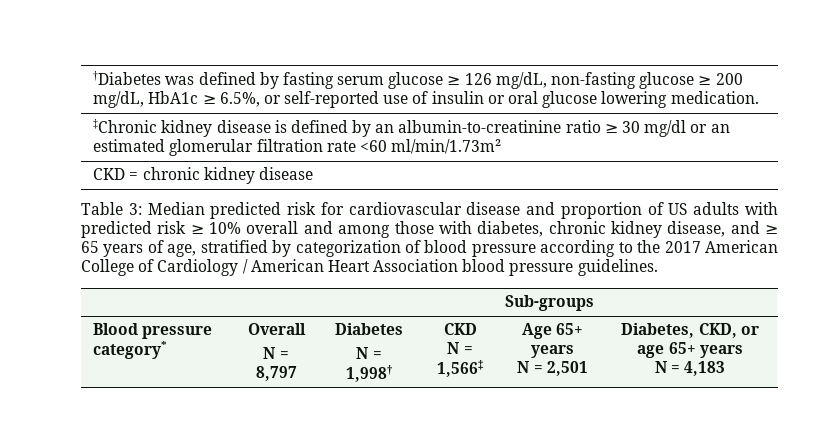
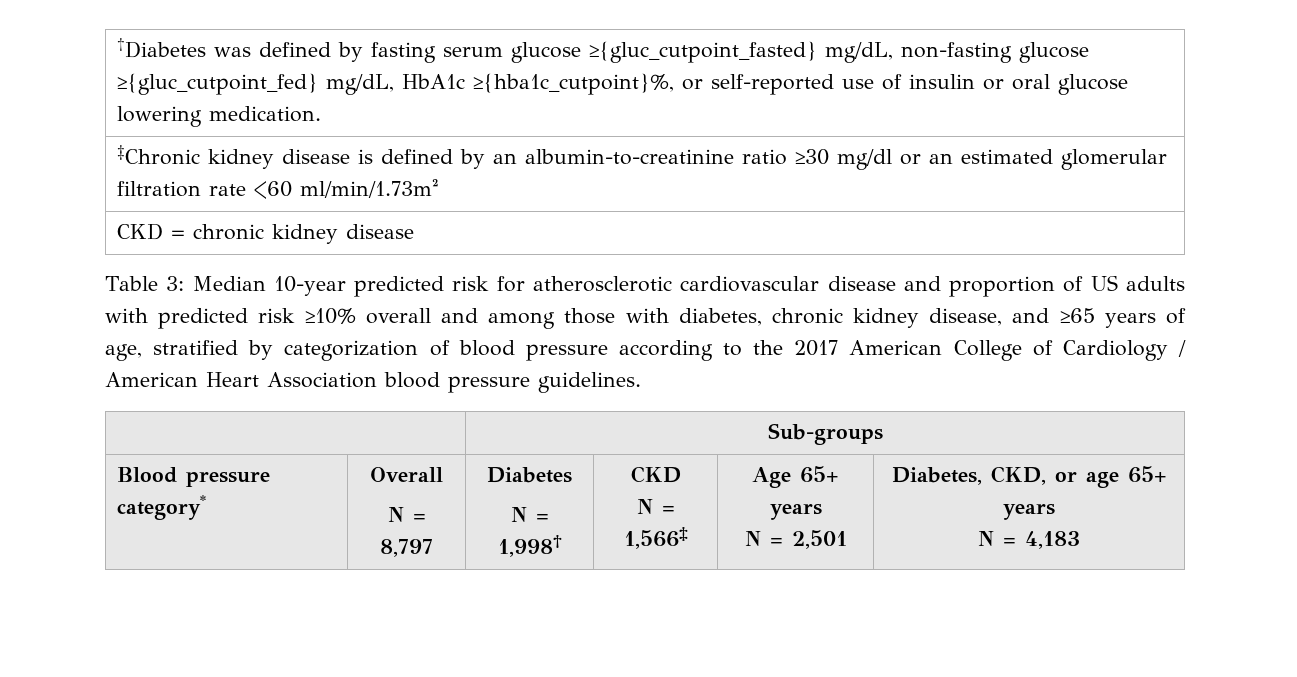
[447,73,492,85] ≥ 126 -> [588,41,817,63] ≥{gluc_cutpoint_fasted}
[698,73,743,85] [93,91,260,108] ≥ 200 mg/dL, HbA1c ≥ 6.5%, -> [116,73,674,95] ≥{gluc_cutpoint_fed} mg/dL, HbA1c ≥{hba1c_cutpoint}%,
[604,121,640,133] ≥ 30 -> [794,149,829,165] ≥30
(205, 208) none -> [273,276,346,296] 10-year
(344, 208) none -> [532,276,672,292] atherosclerotic
[190,222,242,234] ≥ 10% -> [304,308,356,324] ≥10%
[765,225,778,234] [81,241,99,253] ≥ 65 -> [1059,308,1095,323] ≥65

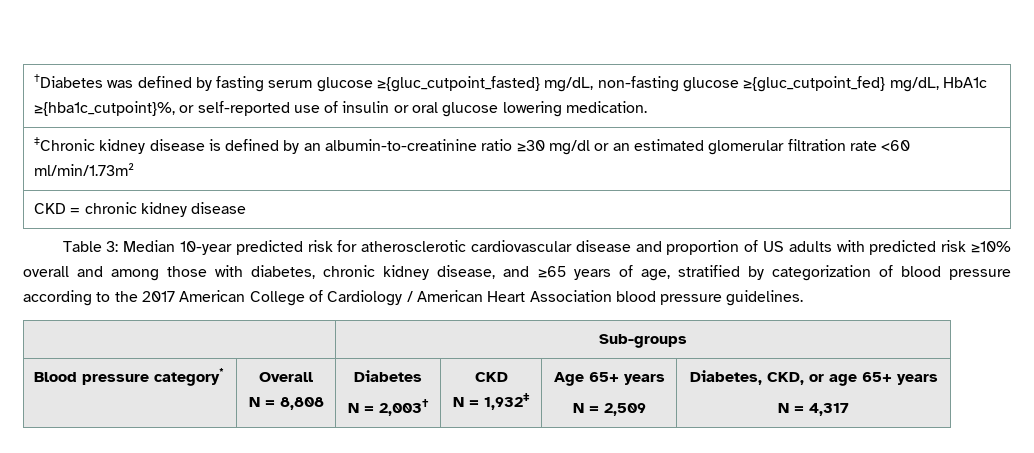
[380,539,433,557] 8,797 -> [279,397,324,410] 8,808
[497,535,562,557] 1,998† -> [378,399,429,416] 2,003†
[623,527,688,549] 1,566‡ -> [483,393,530,410] 1,932‡
[791,530,847,549] 2,501 -> [603,403,646,416] 2,509
[1025,531,1080,549] 4,183 -> [809,403,849,416] 4,317

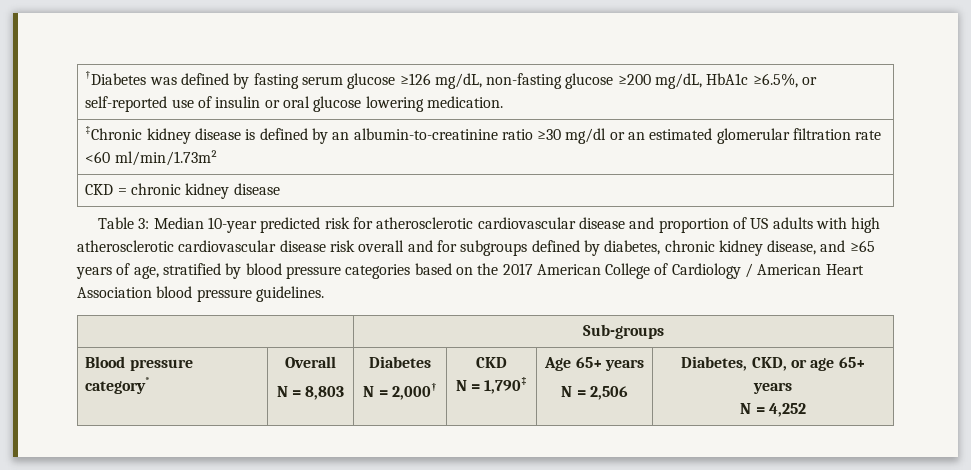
[377,76,541,92] ≥{gluc_cutpoint_fasted} -> [399,73,431,85] ≥126
[743,76,886,92] ≥{gluc_cutpoint_fed} -> [617,74,651,85] ≥200
[33,101,175,116] ≥{hba1c_cutpoint}%, -> [752,73,798,88] ≥6.5%,
[869,240,1012,255] [23,265,244,281] predicted risk ≥10% overall and among those with -> [851,217,881,233] [77,240,600,256] high atherosclerotic cardiovascular disease risk overall and for subgroups defined by
[771,265,1012,281] [23,290,111,306] categorization of blood pressure according to -> [245,263,473,279] blood pressure categories based on
[279,397,324,410] 8,808 -> [305,386,345,400] 8,803
[378,399,429,416] 2,003† -> [391,383,437,400] 2,000†
[483,393,530,410] 1,932‡ -> [484,377,528,394] 1,790‡
[603,403,646,416] 2,509 -> [589,386,628,400] 2,506
[809,403,849,416] 4,317 -> [768,403,806,417] 4,252

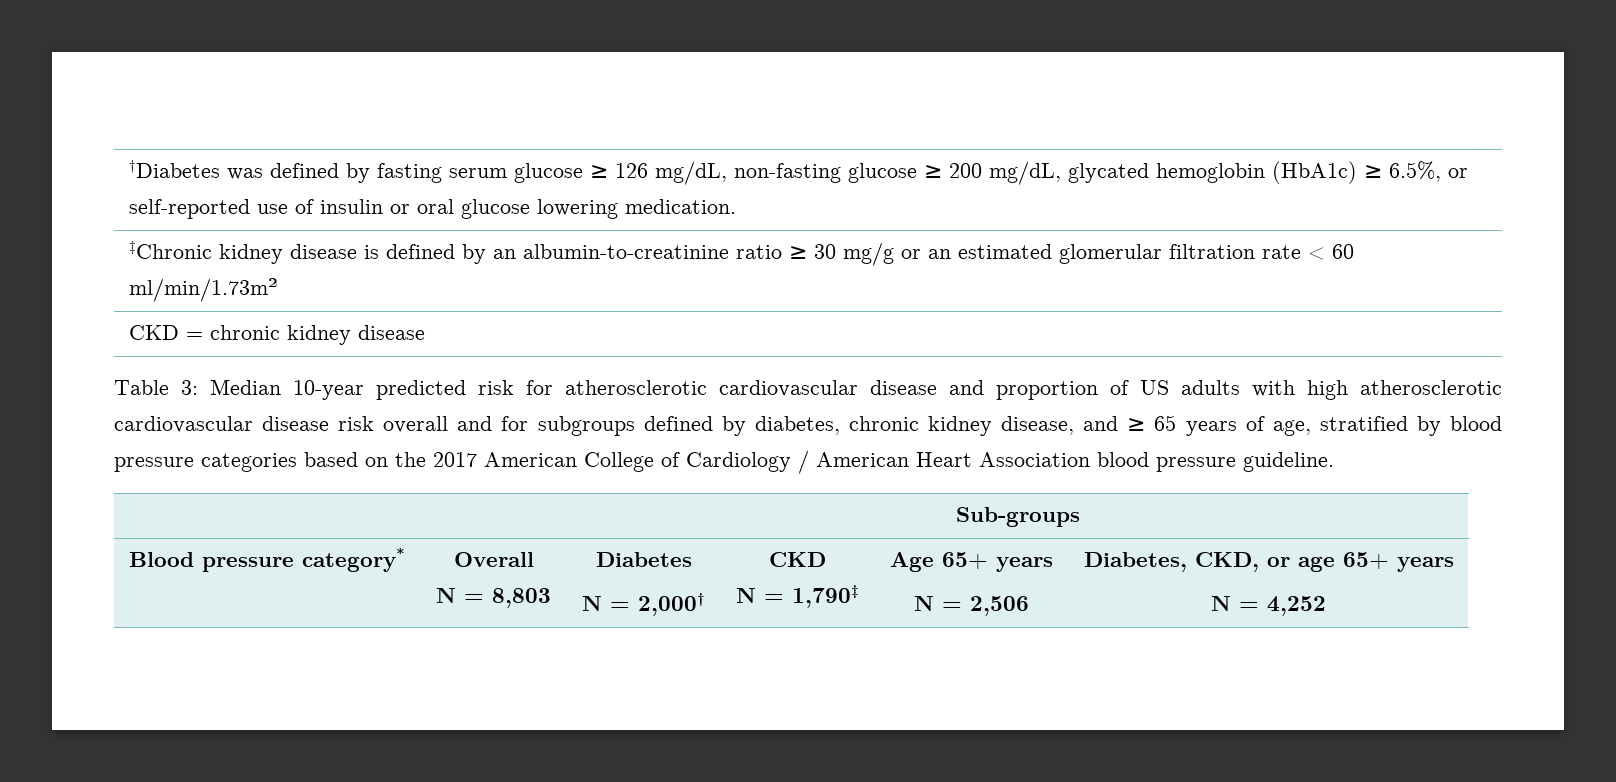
[399,73,431,85] ≥126 -> [590,163,649,178] ≥ 126
[617,73,798,89] ≥200 mg/dL, HbA1c ≥6.5%, -> [924,161,1442,185] ≥ 200 mg/dL, glycated hemoglobin (HbA1c) ≥ 6.5%,
[537,128,607,144] ≥30 mg/dl -> [789,242,895,266] ≥ 30 mg/g
[85,151,111,163] <60 -> [1308,244,1355,260] < 60
[849,240,875,252] ≥65 -> [1127,415,1177,431] ≥ 65
[255,286,324,302] guidelines. -> [1243,452,1334,472] guideline.

